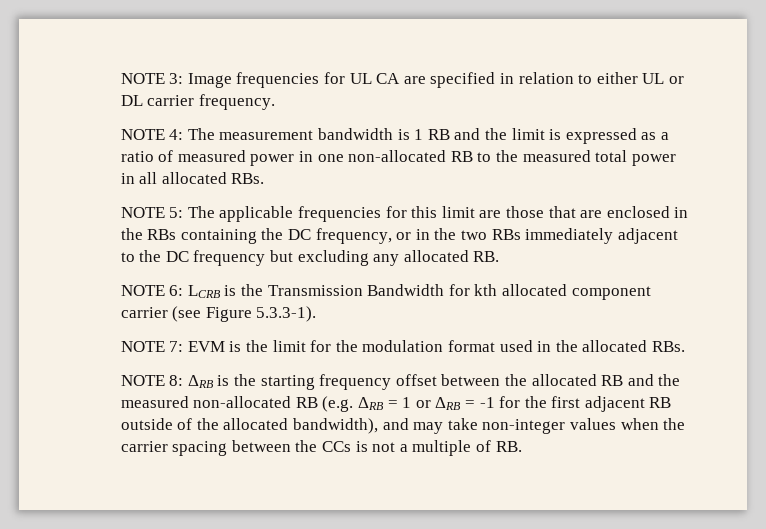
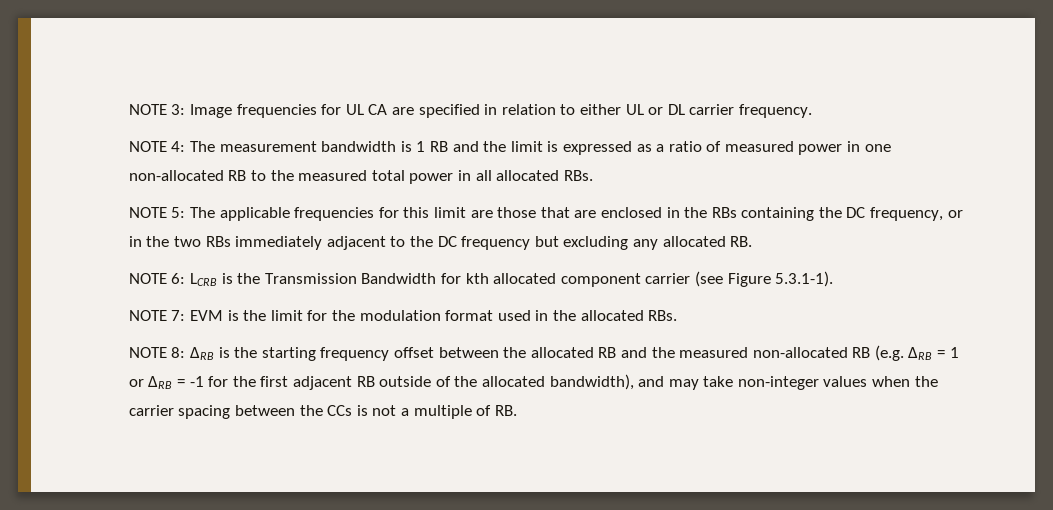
[256,306,317,322] 5.3.3-1). -> [775,271,834,287] 5.3.1-1).

